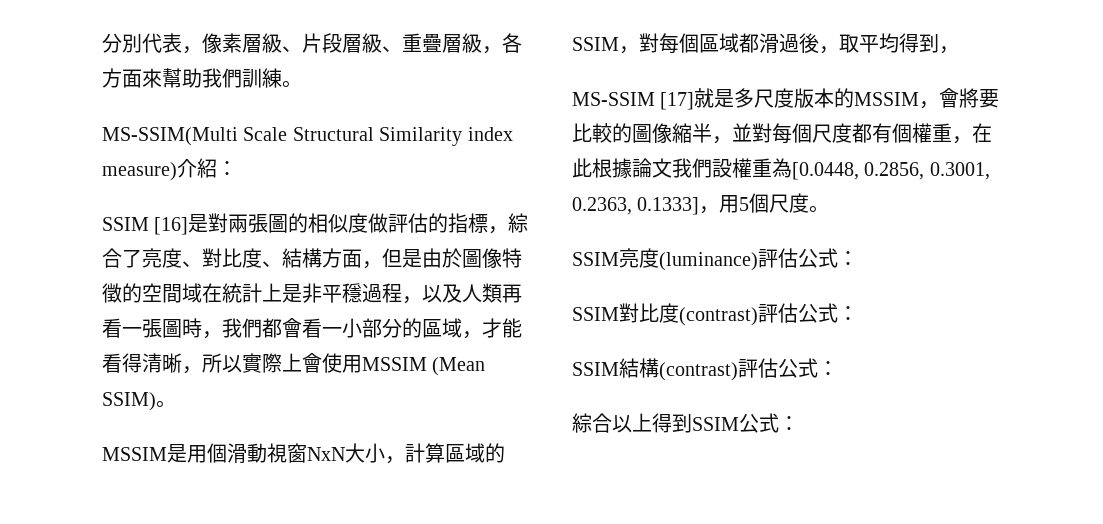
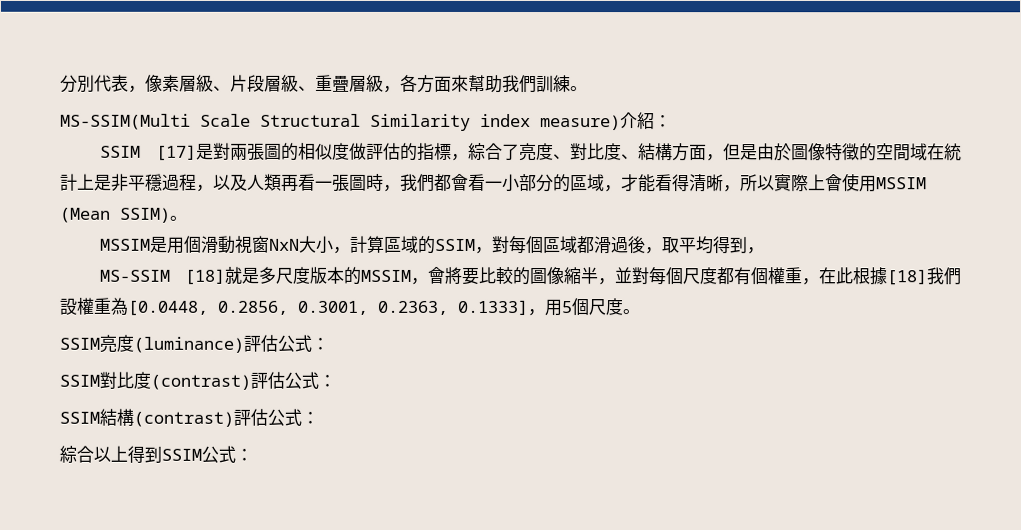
[154,217,189,235] [16] -> [156,144,197,161] [17]
[660,92,695,110] [17] -> [184,268,225,285] [18]
[632,158,672,178] 論文 -> [886,269,927,286] [18]

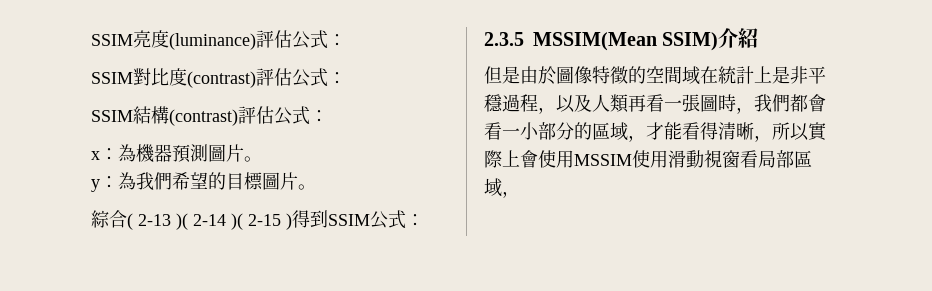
[60,74,588,94] [60,112,672,131] [99,142,724,162] 分別代表，像素層級、片段層級、重疊層級，各方面來幫助我們訓練。 // MS-SSIM(Multi Scale Structural Similarity index measure)介紹： // SSIM [17]是對兩張圖的相似度做評估的指標，綜合了亮度、對比度、結構方面， -> [91,30,346,50] [91,68,346,88] [91,106,328,126] [91,144,262,163] [91,172,316,192] [91,210,424,230] [484,28,759,51] SSIM亮度(luminance)評估公式： // SSIM對比度(contrast)評估公式： // SSIM結構(contrast)評估公式： // x：為機器預測圖片。 // y：為我們希望的目標圖片。 // 綜合( 2-13 )( 2-14 )( 2-15 )得到SSIM公式： // 2.3.5 MSSIM(Mean SSIM)介紹 //
[60,207,188,223] [99,235,765,255] [98,266,961,286] [59,297,640,317] [59,334,329,353] [59,371,336,390] [59,408,319,427] [59,445,253,463] (Mean SSIM)。 // MSSIM是用個滑動視窗NxN大小，計算區域的SSIM，對每個區域都滑過後，取平均得到， // MS-SSIM [18]就是多尺度版本的MSSIM，會將要比較的圖像縮半，並對每個尺度都有個權重，在此根據[18]我們設權重為[0.0448, 0.2856, 0.3001, 0.2363, 0.1333]，用5個尺度。 // SSIM亮度(luminance)評估公式： // SSIM對比度(contrast)評估公式： // SSIM結構(contrast)評估公式： // 綜合以上得到SSIM公式： -> [632,150,812,168] [484,178,520,198] 使用滑動視窗看局部區域，

